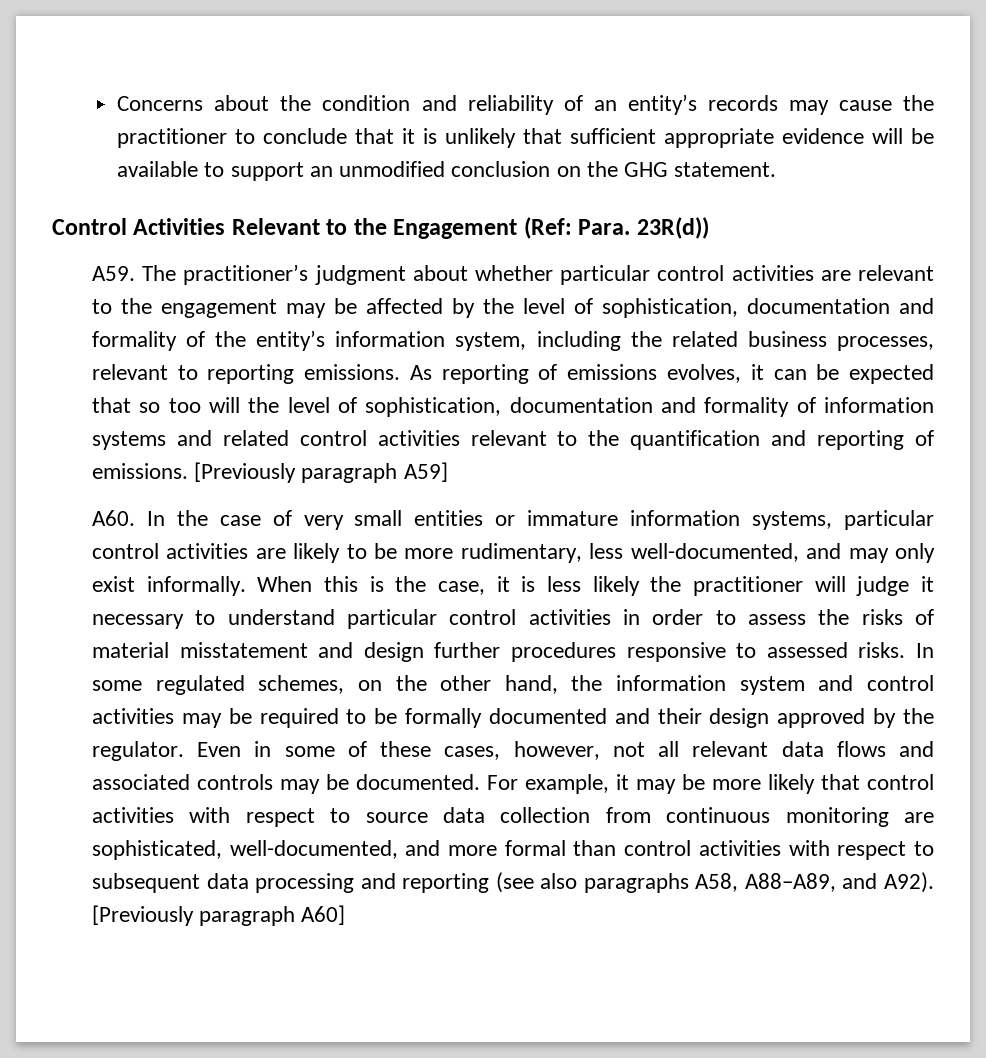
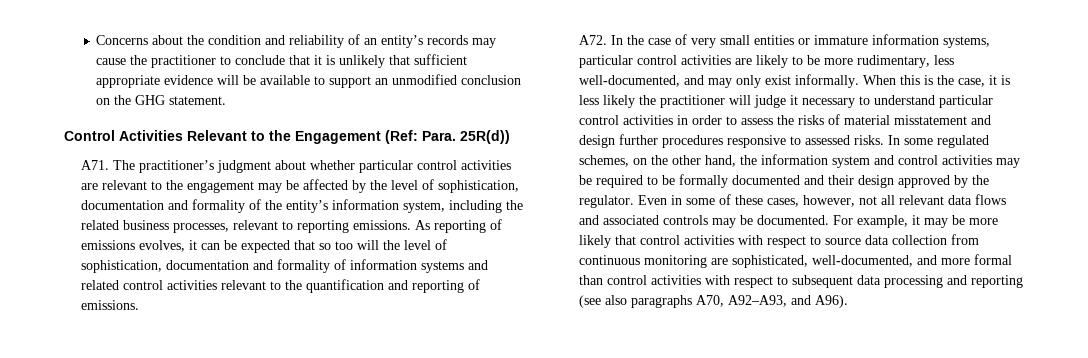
[636,217,709,239] [91,266,135,281] 23R(d)) // A59. -> [460,130,510,144] [80,160,109,170] 25R(d)) // A71.
[194,462,448,483] [91,510,135,526] [Previously paragraph A59] // A60. -> [578,35,607,45] // A72.
[695,872,934,893] [91,905,346,926] A58, A88–A89, and A92). [Previously paragraph A60] -> [695,295,848,308] A70, A92–A93, and A96).

